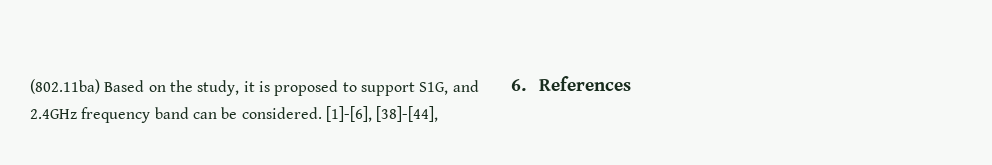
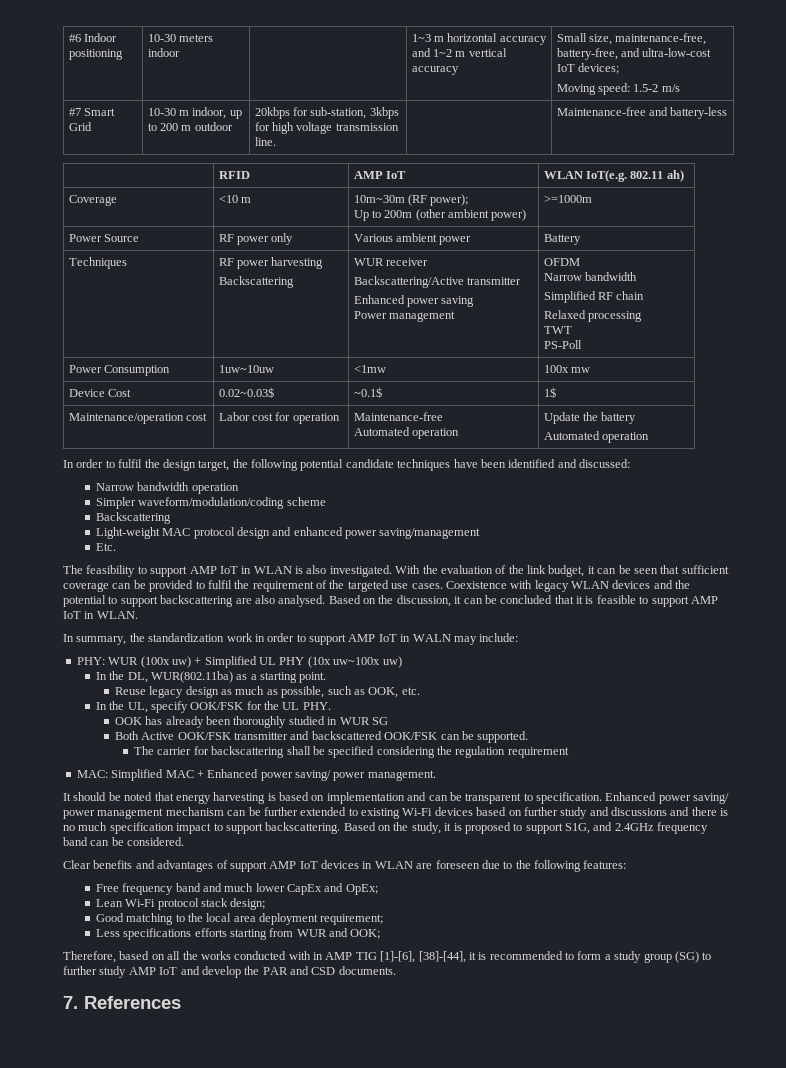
[30,79,100,94] (802.11ba) -> [68,33,117,42] [68,49,123,60] [147,34,213,42] [147,48,180,57] [411,33,547,45] [411,48,507,57] [411,66,459,75] [556,33,707,45] [556,48,712,60] [556,63,619,74] [556,83,680,95] [68,108,115,116] [68,122,92,131] [147,107,242,119] [147,122,233,131] [254,107,399,119] [254,122,399,134] [254,137,276,146] [556,107,728,119] [218,171,250,179] [353,171,406,179] [543,170,684,182] [68,195,117,206] [218,195,251,203] [353,194,469,206] [353,209,527,221] [543,195,592,203] [68,234,139,242] [218,233,294,245] [353,233,472,245] [543,234,581,245] [68,257,127,269] [218,257,324,269] [218,276,294,288] [353,258,428,266] [353,276,521,288] [353,295,475,307] [353,311,455,322] [543,258,580,266] [543,272,637,281] [543,291,645,303] [543,310,642,322] [543,326,572,334] [543,340,582,349] [68,365,170,376] [218,365,274,373] [353,365,386,373] [543,365,590,373] [68,389,131,397] [218,387,274,398] [353,387,382,398] [543,387,556,398] [68,413,207,424] [218,412,340,424] [353,412,443,421] [353,427,459,439] [543,412,637,424] [543,431,649,443] [63,459,630,471] [95,482,239,494] [95,497,326,509] [95,512,171,524] [95,527,481,539] [95,543,116,551] [63,565,729,577] [63,580,691,592] [63,595,718,607] [63,611,138,619] [63,633,519,645] [76,656,402,668] [95,671,327,683] [114,686,420,698] [95,701,331,713] [114,716,388,728] [114,731,529,743] [134,746,569,758] [76,769,436,781] [63,792,730,804] [63,807,729,819] [63,822,341,834] #6 Indoor positioning | 10-30 meters indoor | | 1~3 m horizontal accuracy and 1~2 m vertical accuracy | Small size, maintenance-free, battery-free, and ultra-low-cost IoT devices; // Moving speed: 1.5-2 m/s // #7 Smart Grid | 10-30 m indoor, up to 200 m outdoor | 20kbps for sub-station, 3kbps for high voltage transmission line. | | Maintenance-free and battery-less // | RFID | AMP IoT | WLAN IoT(e.g. 802.11 ah) // Coverage | <10 m | 10m~30m (RF power); // Up to 200m (other ambient power) | >=1000m // Power Source | RF power only | Various ambient power | Battery // Techniques | RF power harvesting // Backscattering | WUR receiver // Backscattering/Active transmitter // Enhanced power saving // Power management | OFDM // Narrow bandwidth // Simplified RF chain // Relaxed processing // TWT // PS-Poll // Power Consumption | 1uw~10uw | <1mw | 100x mw // Device Cost | 0.02~0.03$ | ~0.1$ | 1$ // Maintenance/operation cost | Labor cost for operation | Maintenance-free // Automated operation | Update the battery // Automated operation // In order to fulfil the design target, the following potential candidate techniques have been identified and discussed: // Narrow bandwidth operation // Simpler waveform/modulation/coding scheme // Backscattering // Light-weight MAC protocol design and enhanced power saving/management // Etc. // The feasibility to support AMP IoT in WLAN is also investigated. With the evaluation of the link budget, it can be seen that sufficient coverage can be provided to fulfil the requirement of the targeted use cases. Coexistence with legacy WLAN devices and the potential to support backscattering are also analysed. Based on the discussion, it can be concluded that it is feasible to support AMP IoT in WLAN. // In summary, the standardization work in order to support AMP IoT in WALN may include: // PHY: WUR (100x uw) + Simplified UL PHY (10x uw~100x uw) // In the DL, WUR(802.11ba) as a starting point. // Reuse legacy design as much as possible, such as OOK, etc. // In the UL, specify OOK/FSK for the UL PHY. // OOK has already been thoroughly studied in WUR SG // Both Active OOK/FSK transmitter and backscattered OOK/FSK can be supported. // The carrier for backscattering shall be specified considering the regulation requirement // MAC: Simplified MAC + Enhanced power saving/ power management. // It should be noted that energy harvesting is based on implementation and can be transparent to specification. Enhanced power saving/ power management mechanism can be further extended to existing Wi-Fi devices based on further study and discussions and there is no much specification impact to support backscattering.
[325,106,439,122] [511,79,526,91] [1]-[6], [38]-[44], // 6. -> [63,860,627,872] [95,883,378,895] [95,898,266,910] [95,913,384,925] [95,928,381,940] [63,951,712,963] [63,966,396,978] [63,996,78,1009] // Clear benefits and advantages of support AMP IoT devices in WLAN are foreseen due to the following features: // Free frequency band and much lower CapEx and OpEx; // Lean Wi-Fi protocol stack design; // Good matching to the local area deployment requirement; // Less specifications efforts starting from WUR and OOK; // Therefore, based on all the works conducted with in AMP TIG [1]-[6], [38]-[44], it is recommended to form a study group (SG) to further study AMP IoT and develop the PAR and CSD documents. // 7.

